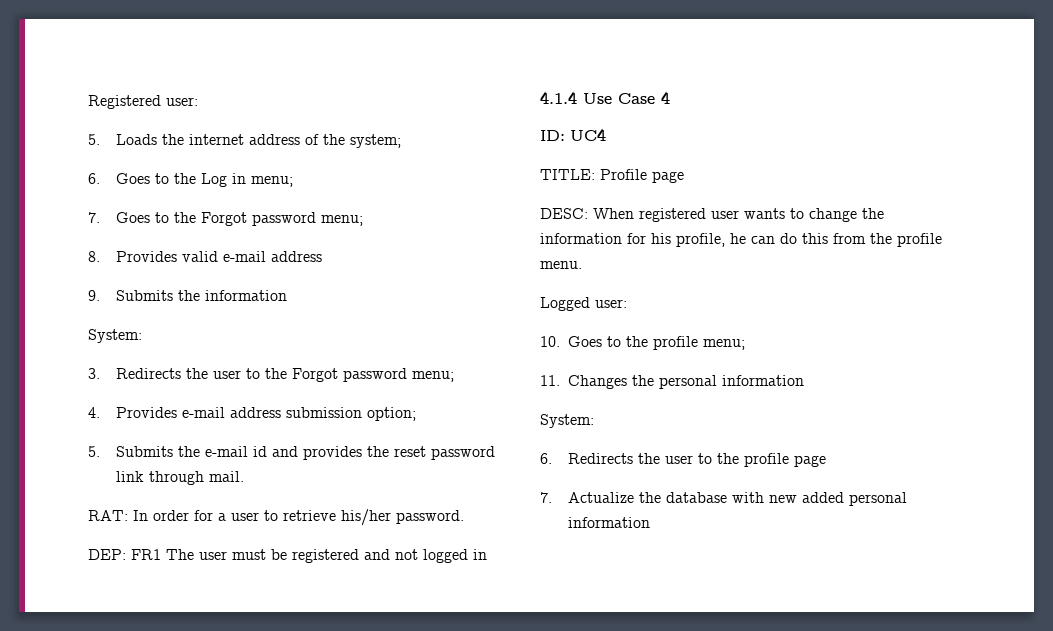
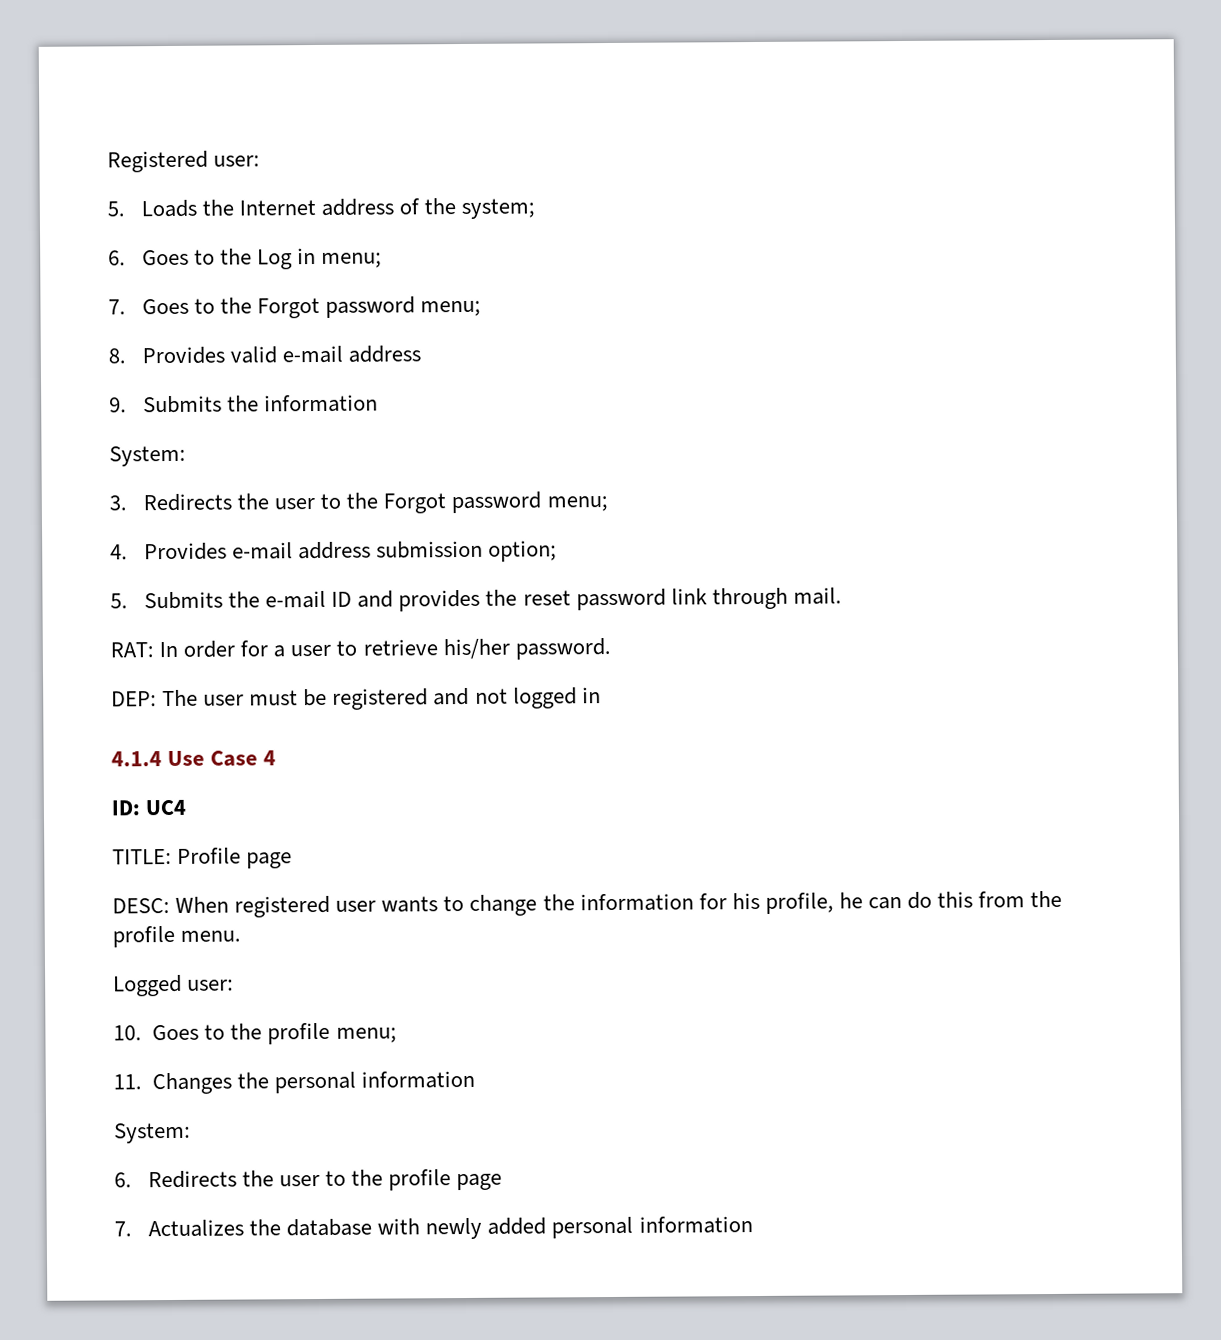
[188,134,244,145] internet -> [239,199,317,216] Internet
[252,446,267,457] id -> [331,591,353,607] ID
[131,549,161,560] FR1 -> (157, 699) none
[567,492,634,503] Actualize -> [147,1219,244,1238] Actualizes
[768,495,797,503] new -> [425,1217,483,1240] newly

